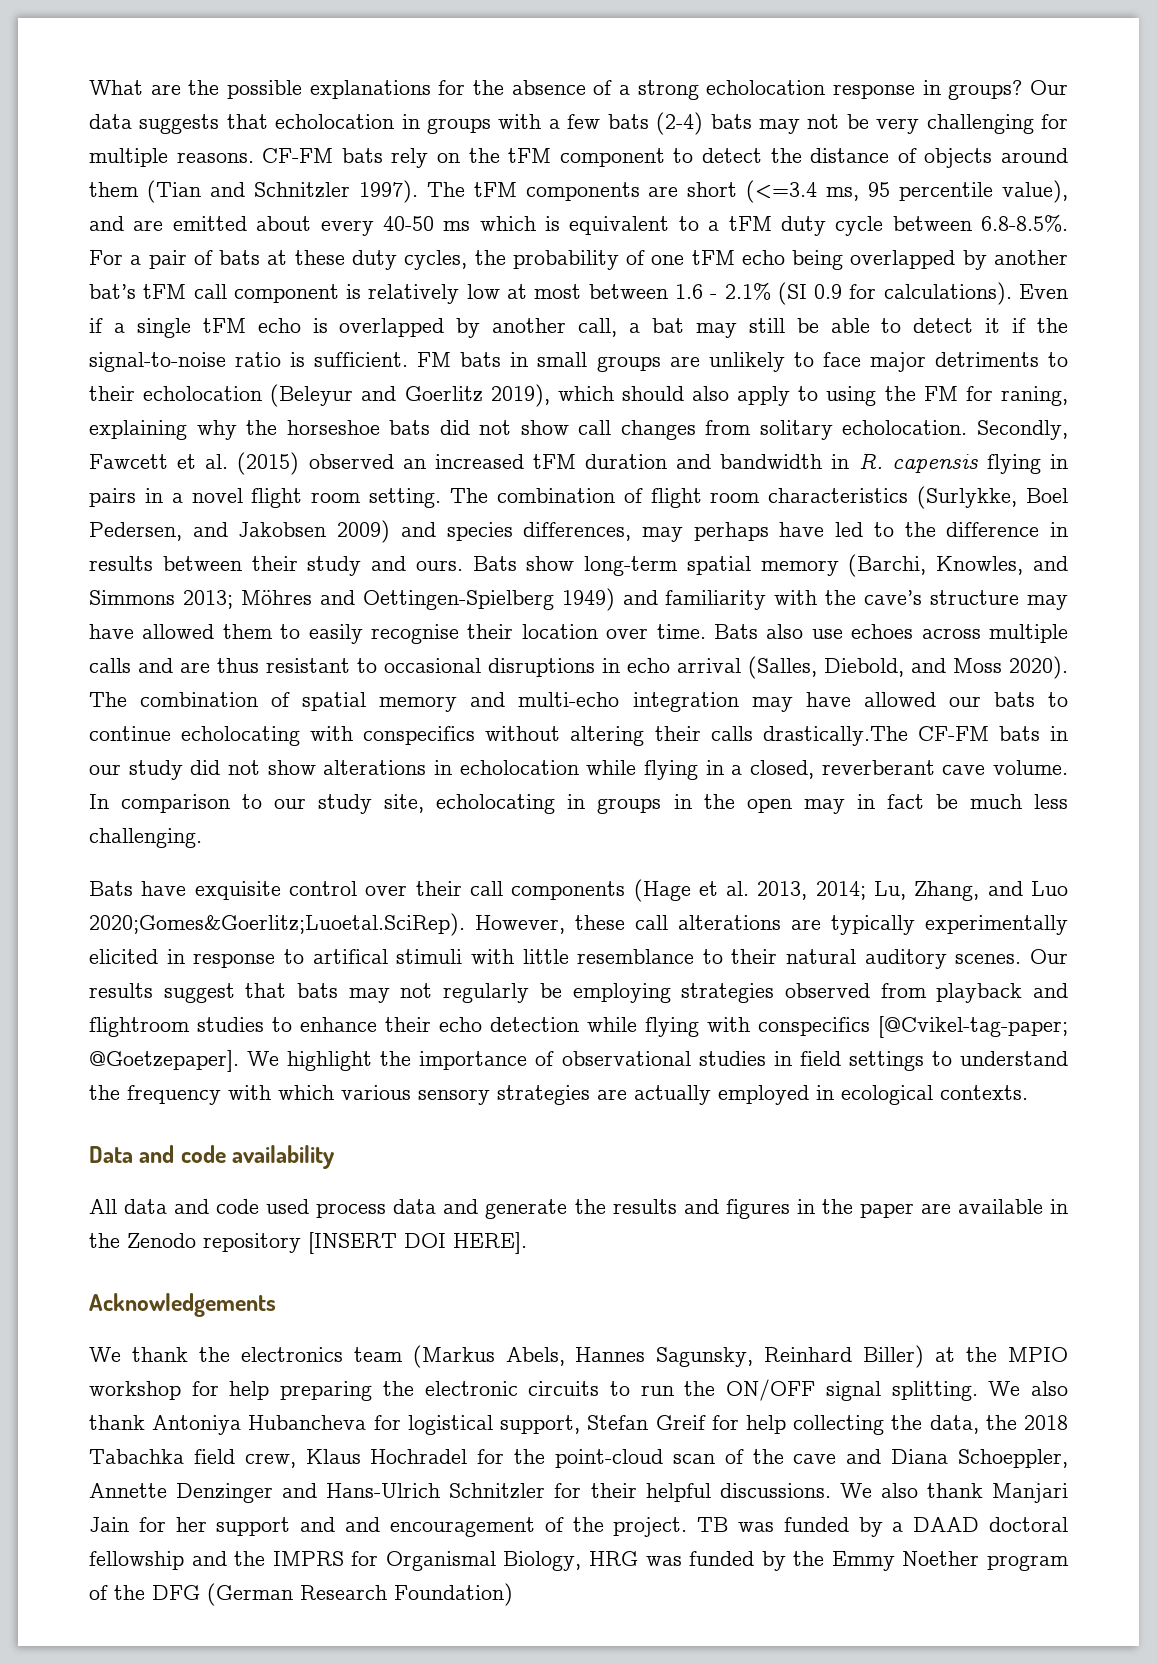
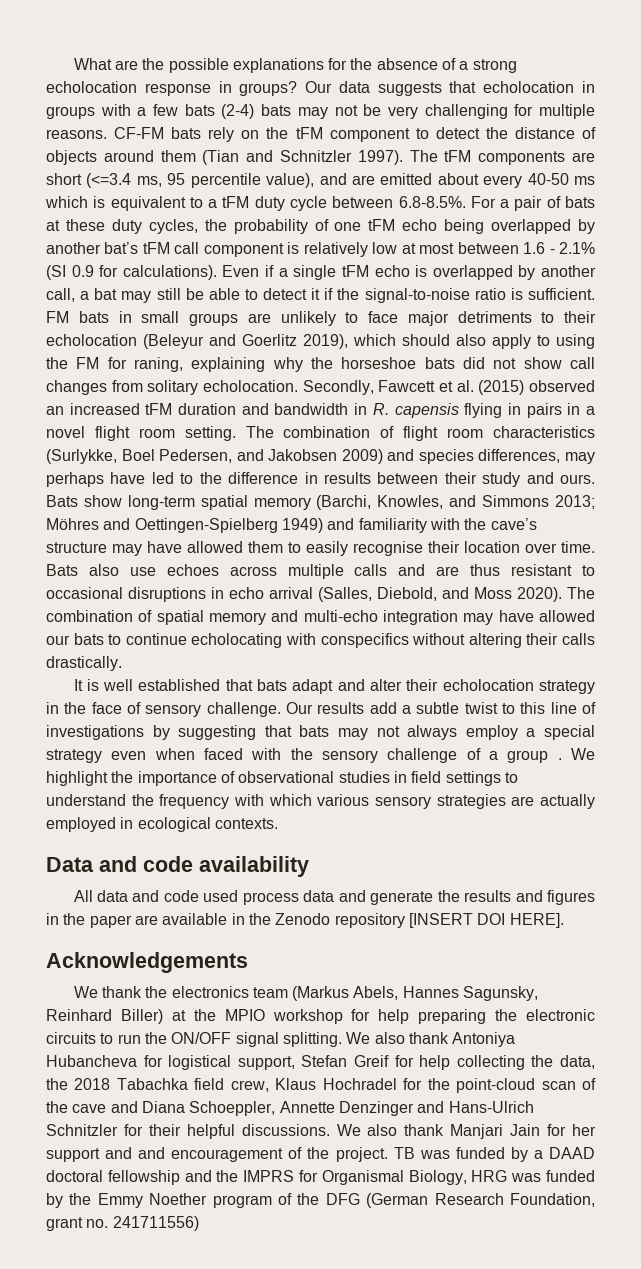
[762,726,1068,746] [89,760,1068,780] [89,794,1068,814] [89,828,202,848] [89,879,1068,902] [89,913,1068,936] [89,949,1068,969] [89,983,1068,1003] [89,1016,1068,1038] [89,1050,239,1072] drastically.The CF-FM bats in our study did not show alterations in echolocation while flying in a closed, reverberant cave volume. In comparison to our study site, echolocating in groups in the open may in fact be much less challenging. // Bats have exquisite control over their call components (Hage et al. 2013, 2014; Lu, Zhang, and Luo 2020;Gomes&Goerlitz;Luoetal.SciRep). However, these call alterations are typically experimentally elicited in response to artifical stimuli with little resemblance to their natural auditory scenes. Our results suggest that bats may not regularly be employing strategies observed from playback and flightroom studies to enhance their echo detection while flying with conspecifics [@Cvikel-tag-paper; @Goetzepaper]. -> [46,656,122,671] [73,679,595,694] [46,702,596,717] [46,725,596,740] [46,748,562,763] drastically. // It is well established that bats adapt and alter their echolocation strategy in the face of sensory challenge. Our results add a subtle twist to this line of investigations by suggesting that bats may not always employ a special strategy even when faced with the sensory challenge of a group .
[394,1583,513,1606] Foundation) -> [510,1193,596,1207] [46,1216,199,1231] Foundation, grant no. 241711556)

